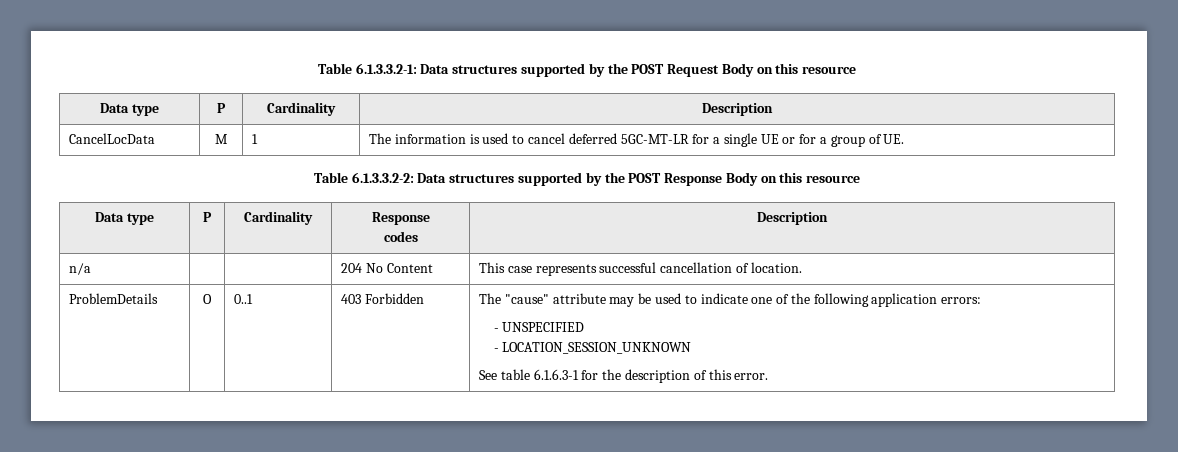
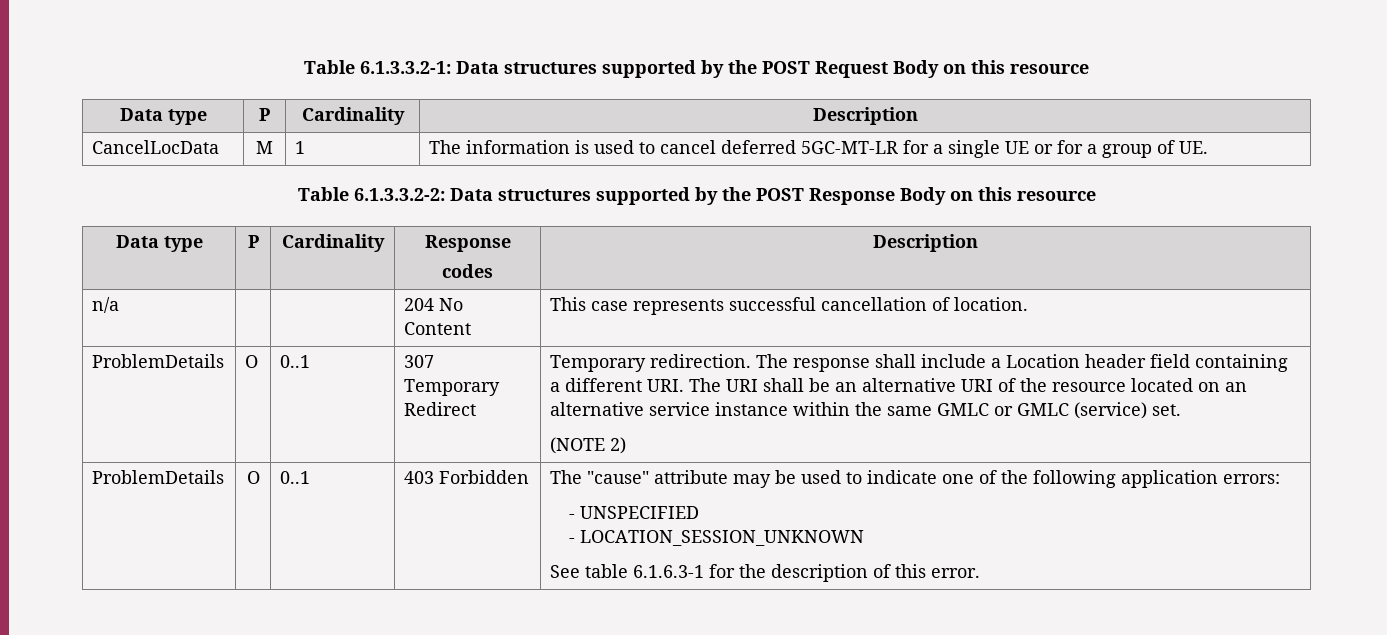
(802, 267) none -> [92,354,225,368] [245,355,259,368] [280,355,311,368] [404,355,435,368] [404,379,501,396] [404,402,477,416] [550,354,1289,372] [550,378,1248,392] [550,402,1182,419] [550,437,627,454] // ProblemDetails | O | 0..1 | 307 Temporary Redirect | Temporary redirection. The response shall include a Location header field containing a different URI. The URI shall be an alternative URI of the resource located on an alternative service instance within the same GMLC or GMLC (service) set. // (NOTE 2)

